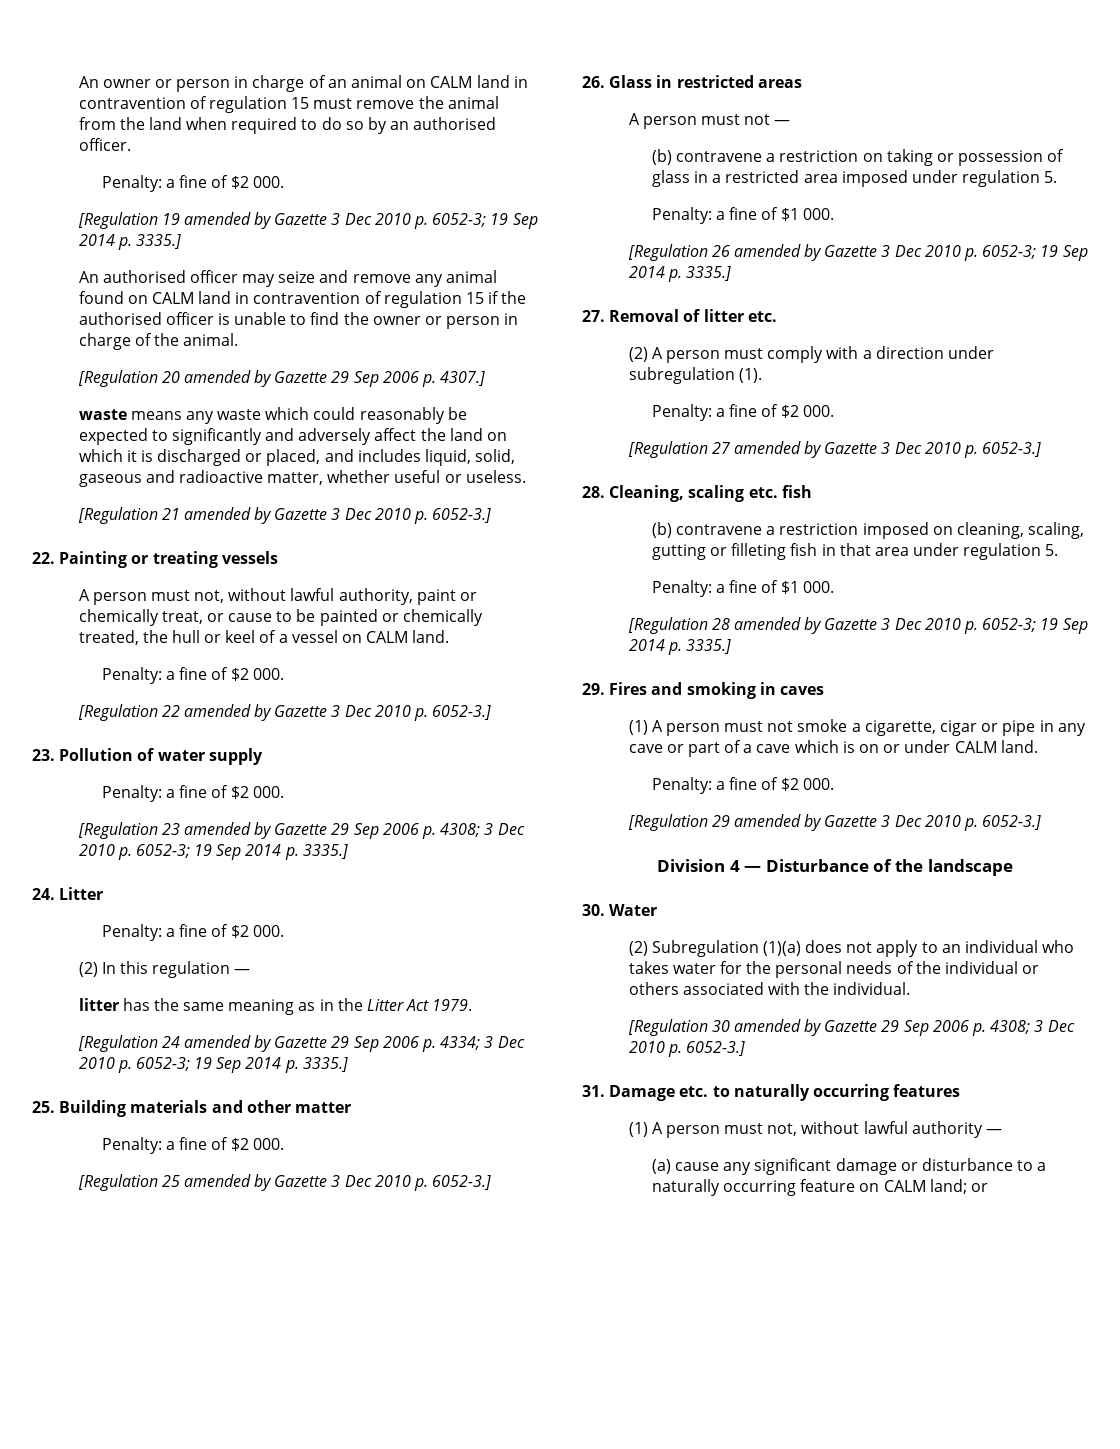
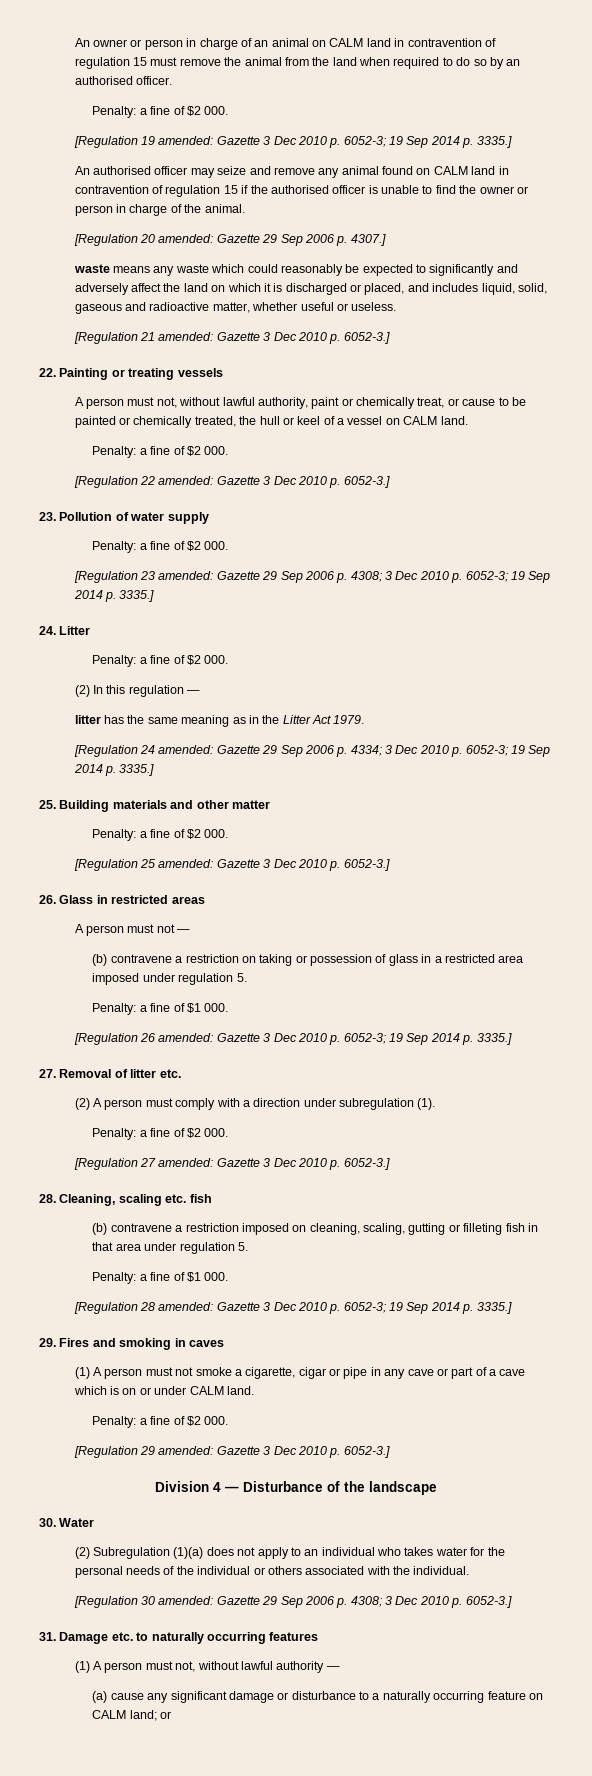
[183,212,273,229] amended by -> [158,136,214,145] amended:
[183,370,273,387] amended by -> [158,234,214,243] amended:
[183,507,273,524] amended by -> [158,332,214,341] amended:
[183,704,273,721] amended by -> [158,476,214,485] amended:
[183,822,273,839] amended by -> [158,571,214,580] amended:
[183,1035,273,1052] amended by -> [158,745,214,754] amended:
[183,1174,273,1191] amended by -> [158,859,214,868] amended:
[733,244,823,261] amended by -> [158,1033,214,1042] amended:
[733,441,823,458] amended by -> [158,1158,214,1167] amended:
[733,617,823,634] amended by -> [158,1302,214,1311] amended:
[733,814,823,831] amended by -> [158,1446,214,1455] amended:
[733,1019,823,1036] amended by -> [158,1596,214,1605] amended:

